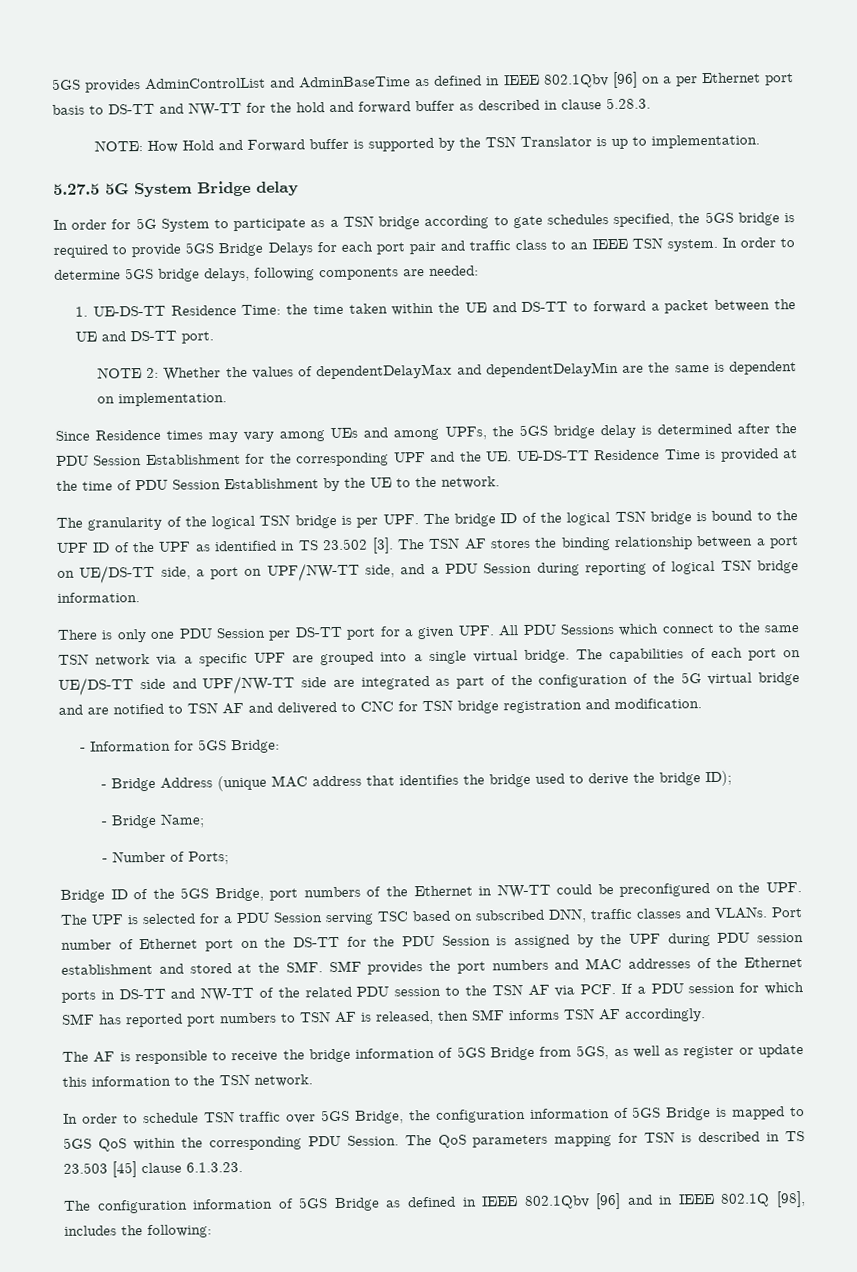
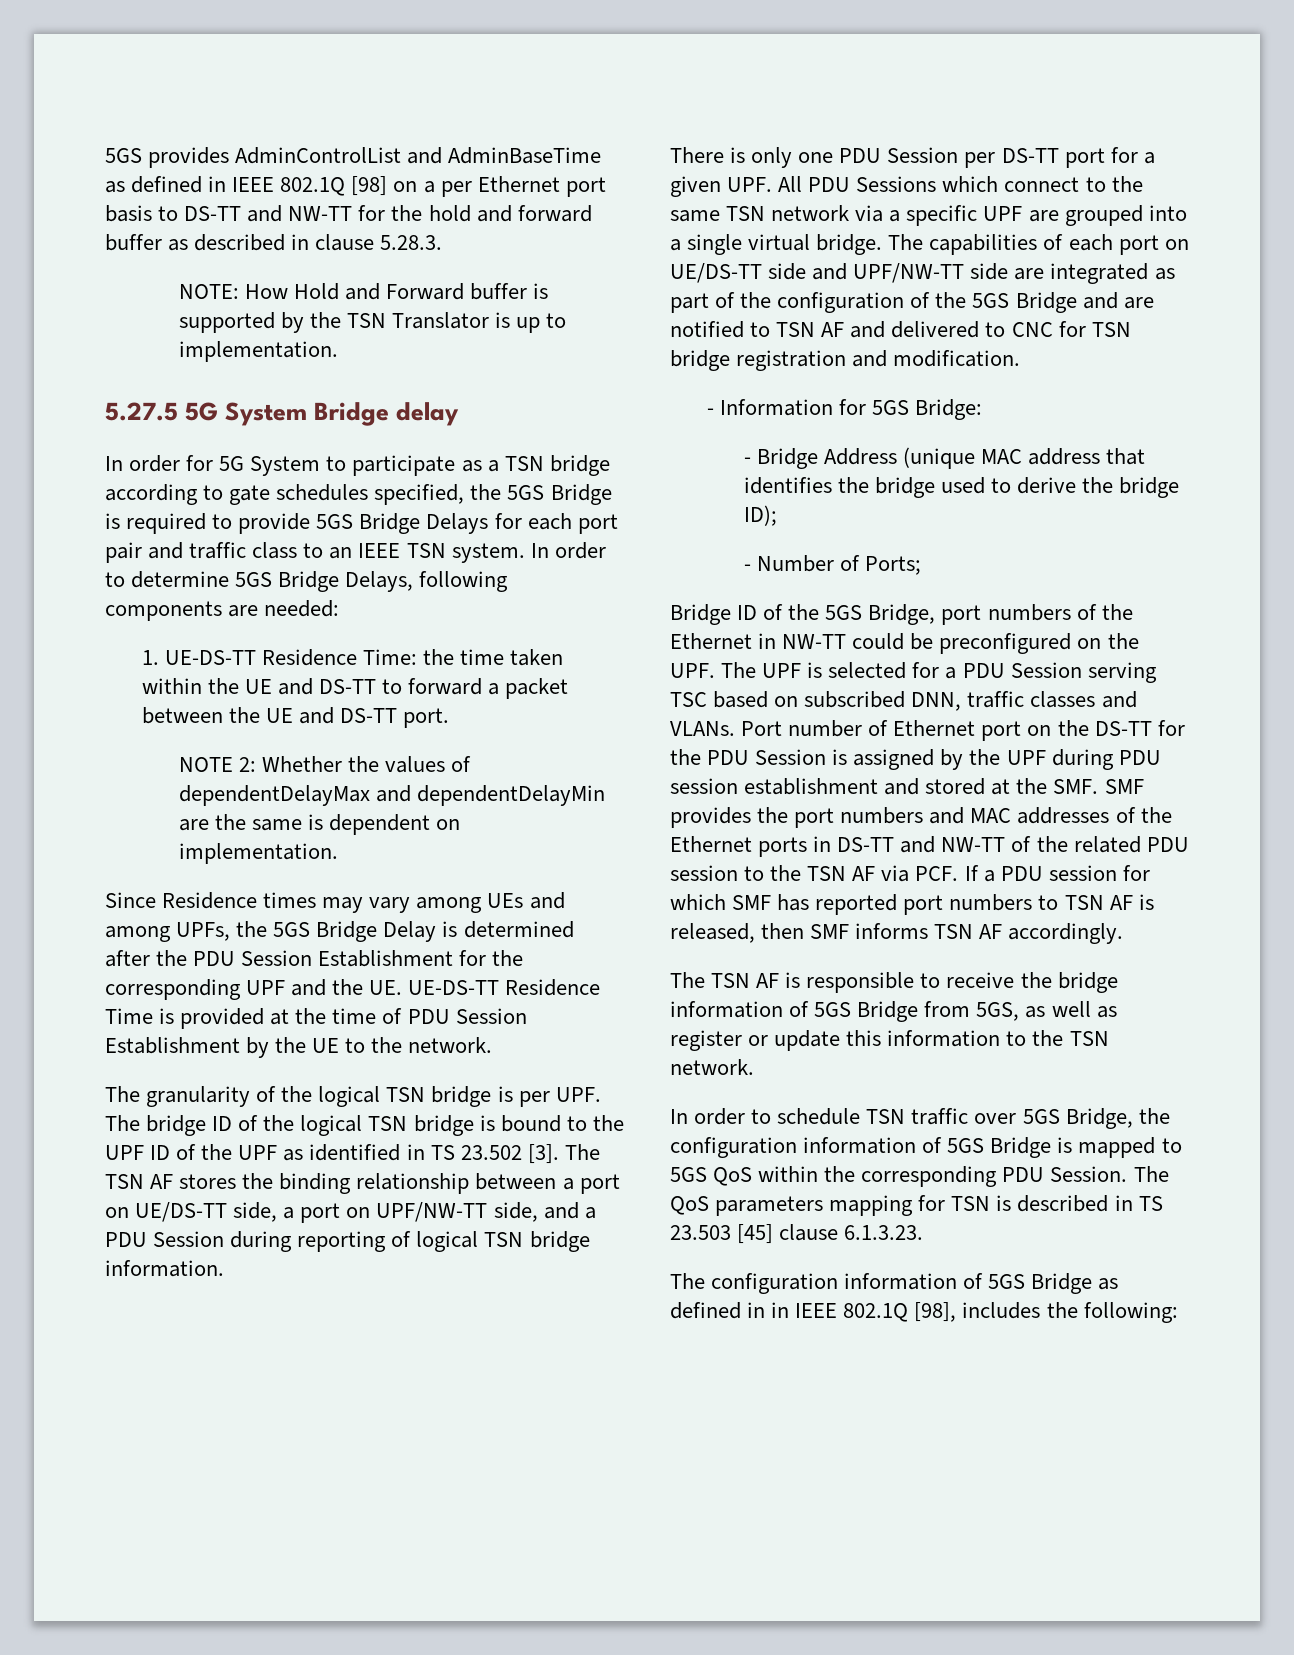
[543,71,638,89] 802.1Qbv [96] -> [280,176,388,196] 802.1Q [98]
[737,212,780,226] bridge -> [550,484,612,505] Bridge
[158,267,250,282] bridge delays, -> [278,571,414,592] Bridge Delays,
[552,424,636,439] bridge delay -> [316,921,437,942] Bridge Delay
[680,672,800,686] 5G virtual bridge -> [972,292,1077,313] 5GS Bridge
[100,813,205,829] // - Bridge Name; -> (777, 515) none
(89, 1056) none -> [711,973,751,988] TSN
[481,1192,653,1210] IEEE 802.1Qbv [96] and -> (766, 1310) none

